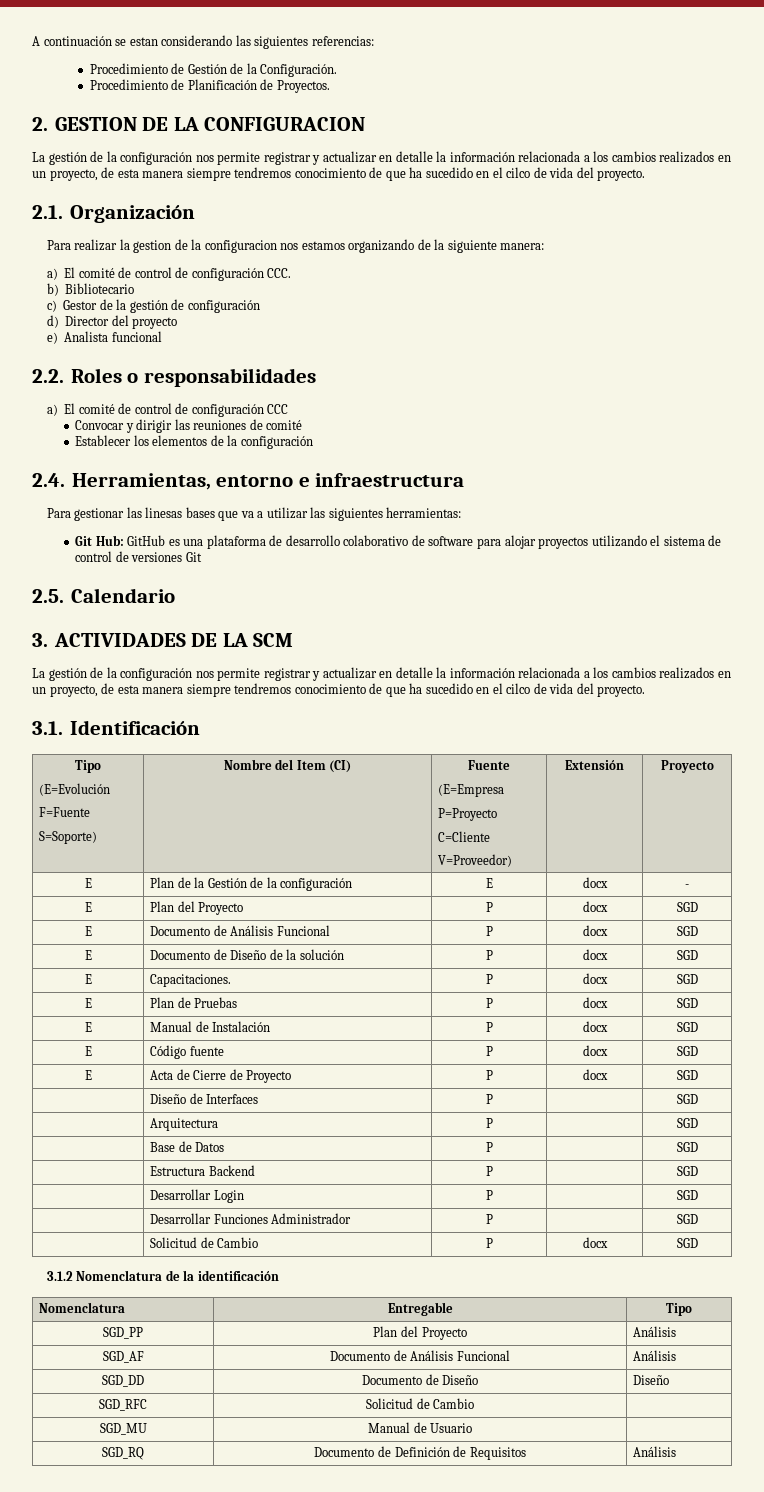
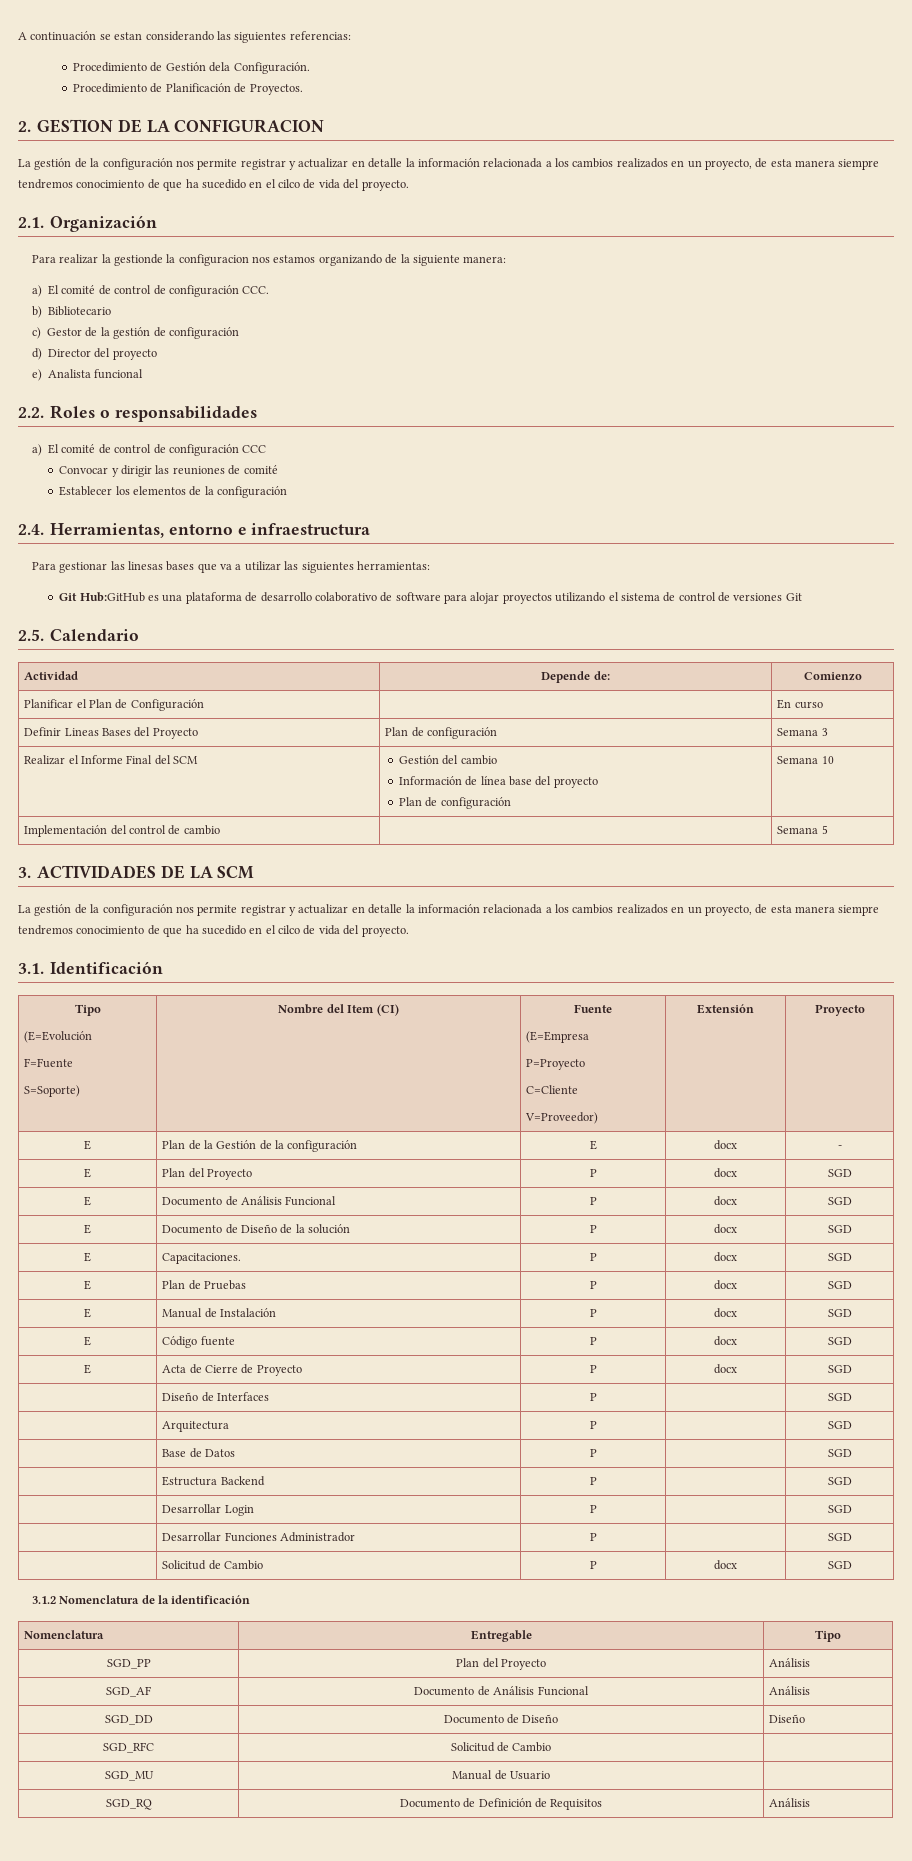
[230,63,257,74] de la -> [209,62,231,72] dela
[133,239,188,253] gestion de -> [113,254,163,266] gestionde
[95,535,166,546] Hub: GitHub -> [79,592,145,602] Hub:GitHub
(175, 595) none -> [24,671,79,680] [541,671,610,683] [803,672,862,681] [24,699,204,711] [777,699,823,709] [24,727,198,739] [385,727,497,739] [777,728,828,736] [24,755,199,765] [398,755,497,765] [398,776,598,788] [398,797,511,809] [777,756,834,764] [24,825,220,837] [777,825,828,834] // Actividad | Depende de: | Comienzo // Planificar el Plan de Configuración | | En curso // Definir Lineas Bases del Proyecto | Plan de configuración | Semana 3 // Realizar el Informe Final del SCM | Gestión del cambio // Información de línea base del proyecto // Plan de configuración | Semana 10 // Implementación del control de cambio | | Semana 5

